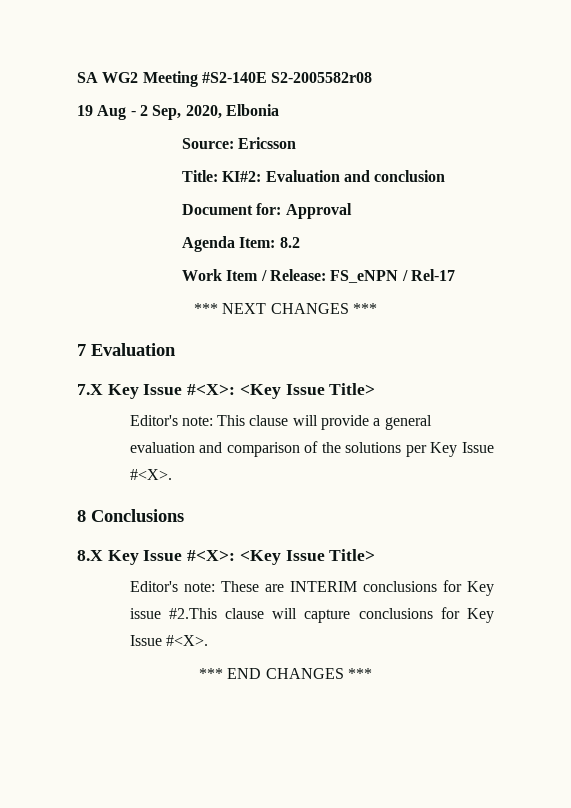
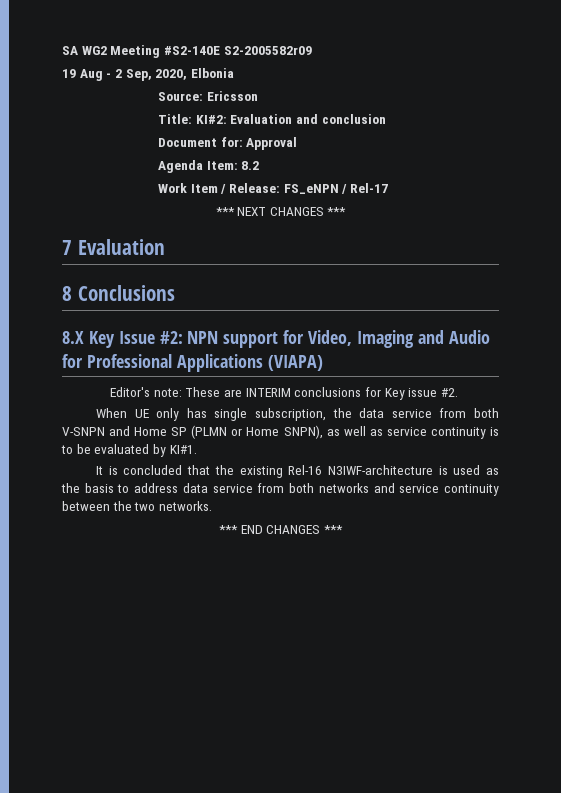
[271,72,373,83] S2-2005582r08 -> [223,46,312,55] S2-2005582r09
[77,383,376,399] [129,415,432,430] [129,441,495,457] [129,469,172,480] // 7.X Key Issue #<X>: <Key Issue Title> // Editor's note: This clause will provide a general evaluation and comparison of the solutions per Key Issue #<X>. -> (165, 247) none
[187,549,376,565] #<X>: <Key Issue Title> -> [159,330,490,348] [62,354,323,372] #2: NPN support for Video, Imaging and Audio for Professional Applications (VIAPA)
[168,607,494,623] [129,635,208,646] #2.This clause will capture conclusions for Key Issue #<X>. -> [440,388,458,397] [96,408,499,421] [62,425,500,439] [61,444,197,457] [96,465,499,478] [61,483,499,496] [62,501,212,511] #2. // When UE only has single subscription, the data service from both V-SNPN and Home SP (PLMN or Home SNPN), as well as service continuity is to be evaluated by KI#1. // It is concluded that the existing Rel-16 N3IWF-architecture is used as the basis to address data service from both networks and service continuity between the two networks.

